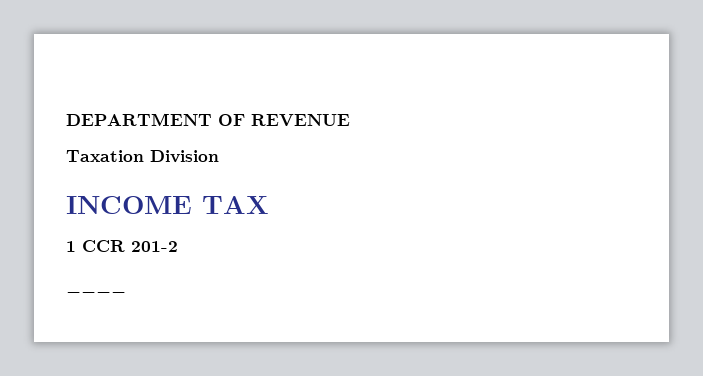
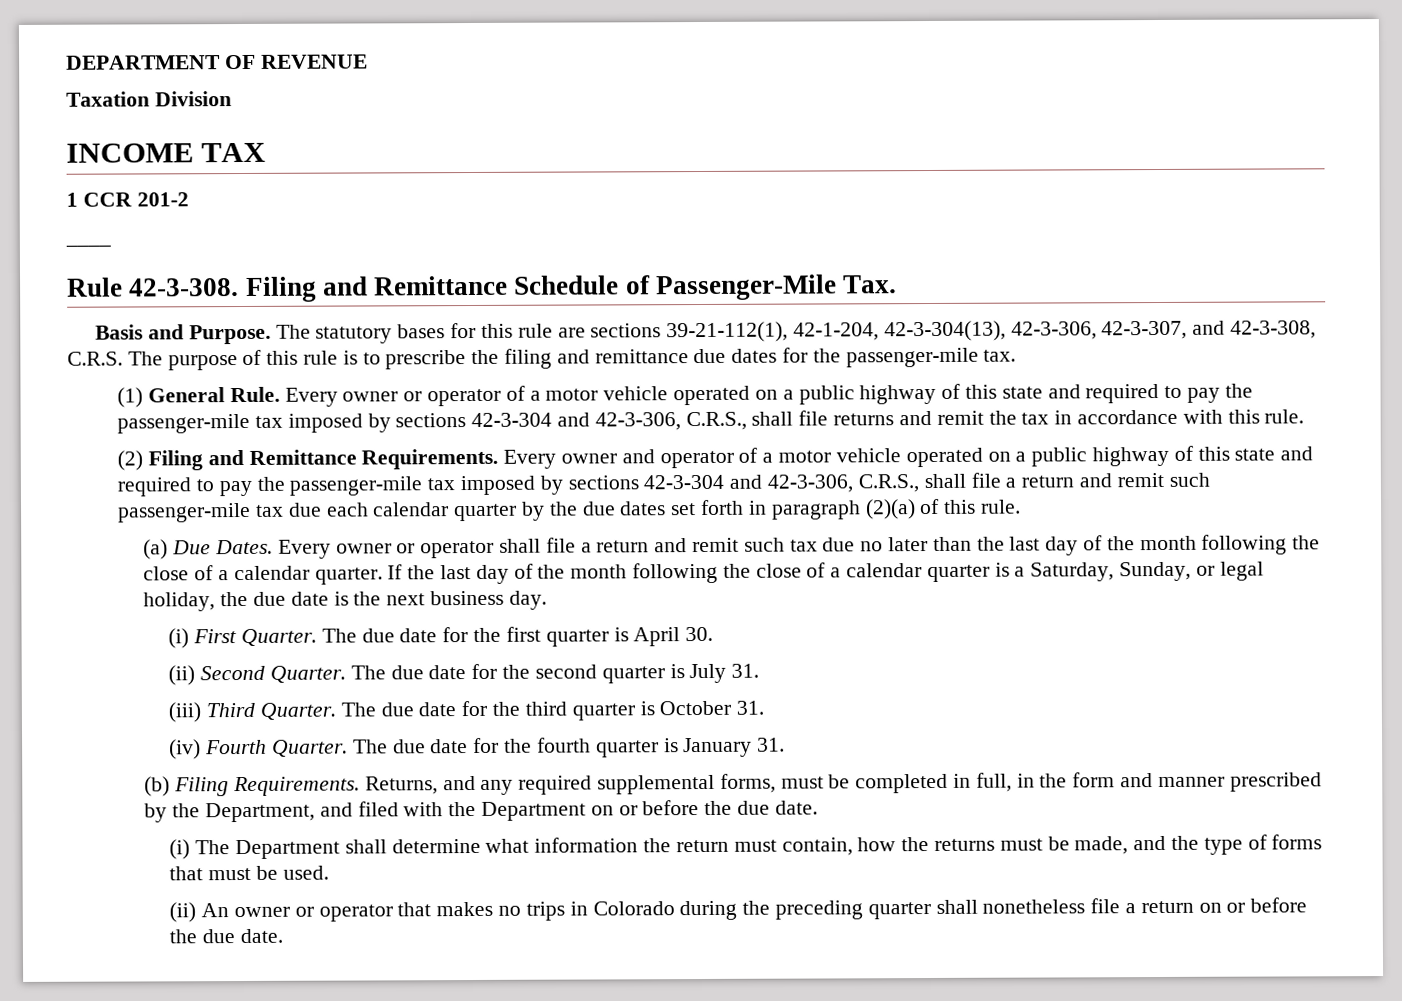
(126, 290) none -> [67,274,898,302] [95,320,1316,345] [67,347,1017,371] [117,383,1253,408] [117,409,1305,434] [117,445,1314,471] [117,472,1210,497] [118,498,1021,523] [143,534,1321,560] [143,561,1264,585] [143,590,547,612] [168,626,714,649] [168,663,760,686] [168,700,765,723] [169,737,786,760] [144,772,1322,797] [144,800,818,823] [169,834,1323,860] [169,865,329,881] [169,897,1308,923] [169,928,284,944] // Rule 42-3-308. Filing and Remittance Schedule of Passenger-Mile Tax. // Basis and Purpose. The statutory bases for this rule are sections 39-21-112(1), 42-1-204, 42-3-304(13), 42-3-306, 42-3-307, and 42-3-308, C.R.S. The purpose of this rule is to prescribe the filing and remittance due dates for the passenger-mile tax. // (1) General Rule. Every owner or operator of a motor vehicle operated on a public highway of this state and required to pay the passenger-mile tax imposed by sections 42-3-304 and 42-3-306, C.R.S., shall file returns and remit the tax in accordance with this rule. // (2) Filing and Remittance Requirements. Every owner and operator of a motor vehicle operated on a public highway of this state and required to pay the passenger-mile tax imposed by sections 42-3-304 and 42-3-306, C.R.S., shall file a return and remit such passenger-mile tax due each calendar quarter by the due dates set forth in paragraph (2)(a) of this rule. // (a) Due Dates. Every owner or operator shall file a return and remit such tax due no later than the last day of the month following the close of a calendar quarter. If the last day of the month following the close of a calendar quarter is a Saturday, Sunday, or legal holiday, the due date is the next business day. // (i) First Quarter. The due date for the first quarter is April 30. // (ii) Second Quarter. The due date for the second quarter is July 31. // (iii) Third Quarter. The due date for the third quarter is October 31. // (iv) Fourth Quarter. The due date for the fourth quarter is January 31. // (b) Filing Requirements. Returns, and any required supplemental forms, must be completed in full, in the form and manner prescribed by the Department, and filed with the Department on or before the due date. // (i) The Department shall determine what information the return must contain, how the returns must be made, and the type of forms that must be used. // (ii) An owner or operator that makes no trips in Colorado during the preceding quarter shall nonetheless file a return on or before the due date.

